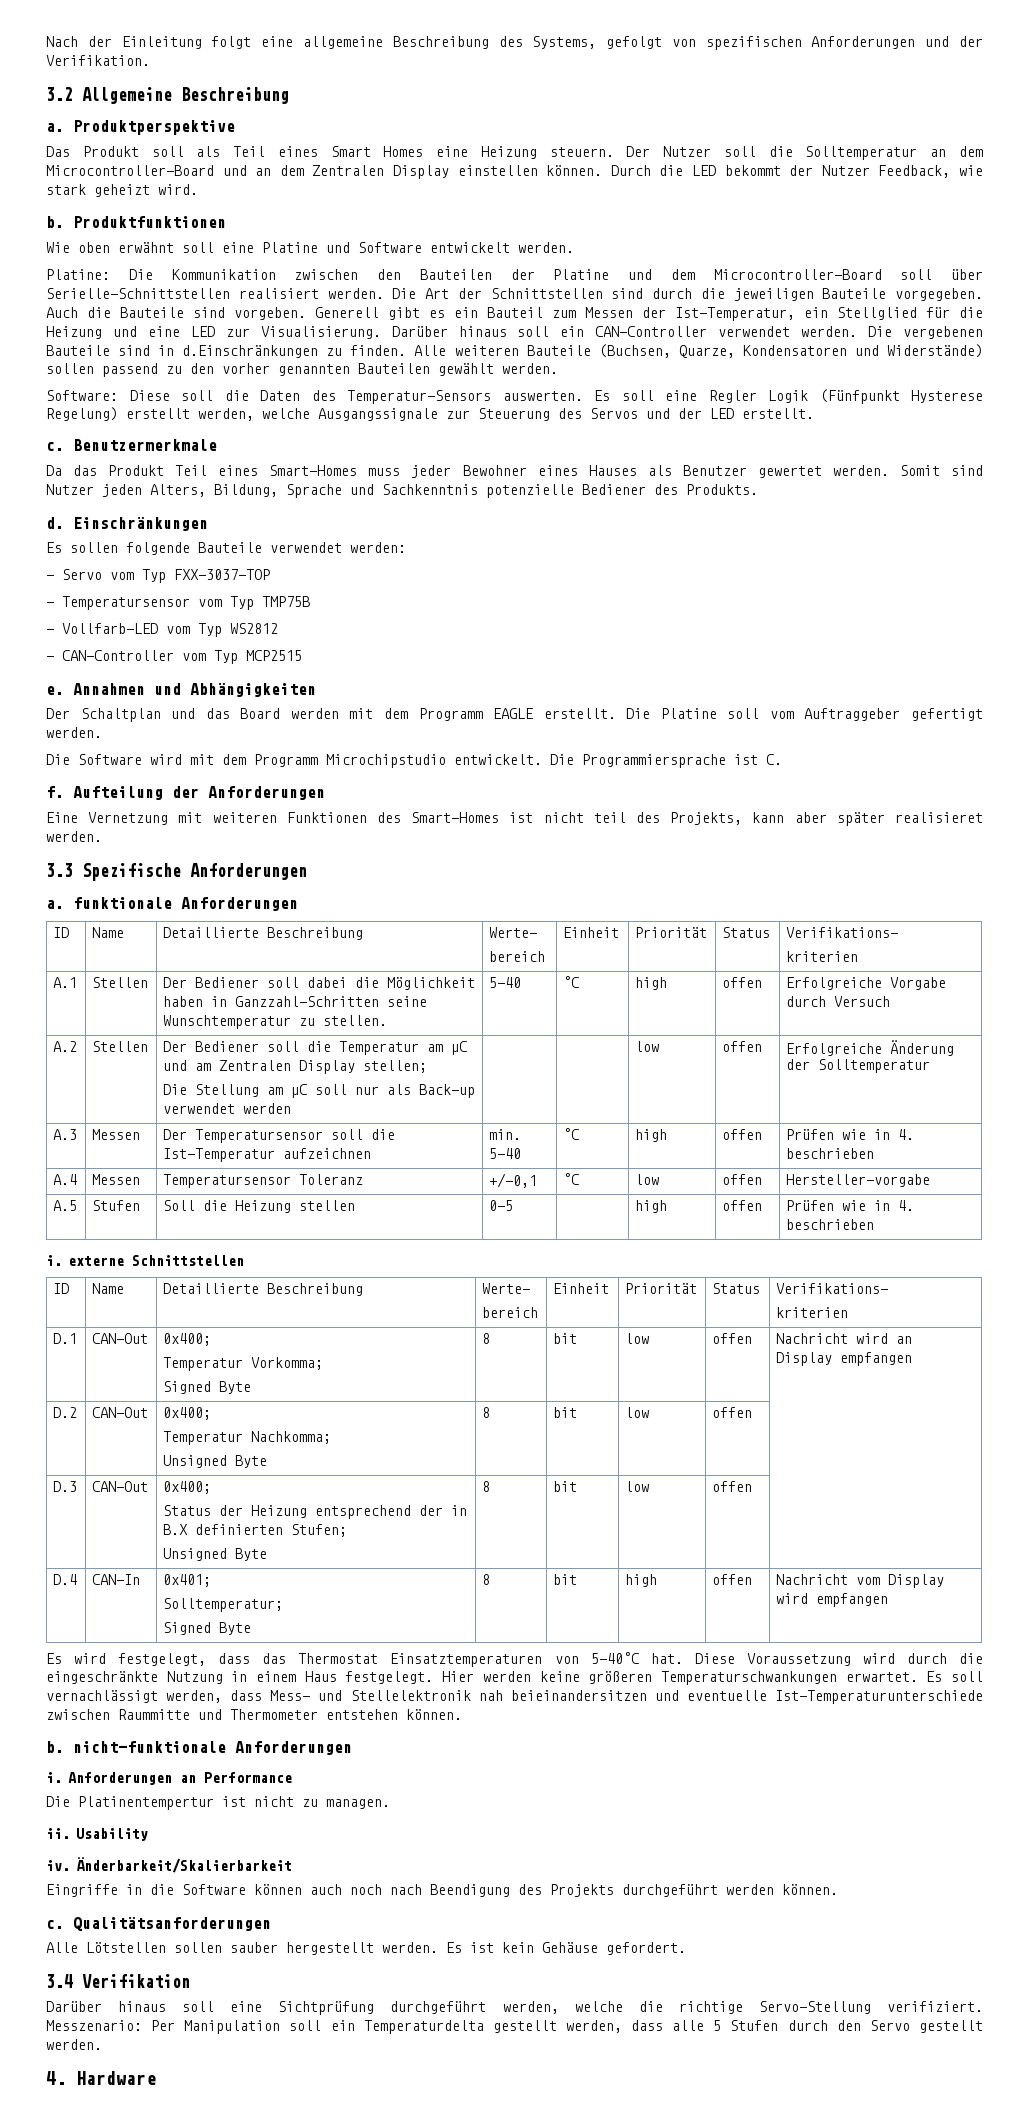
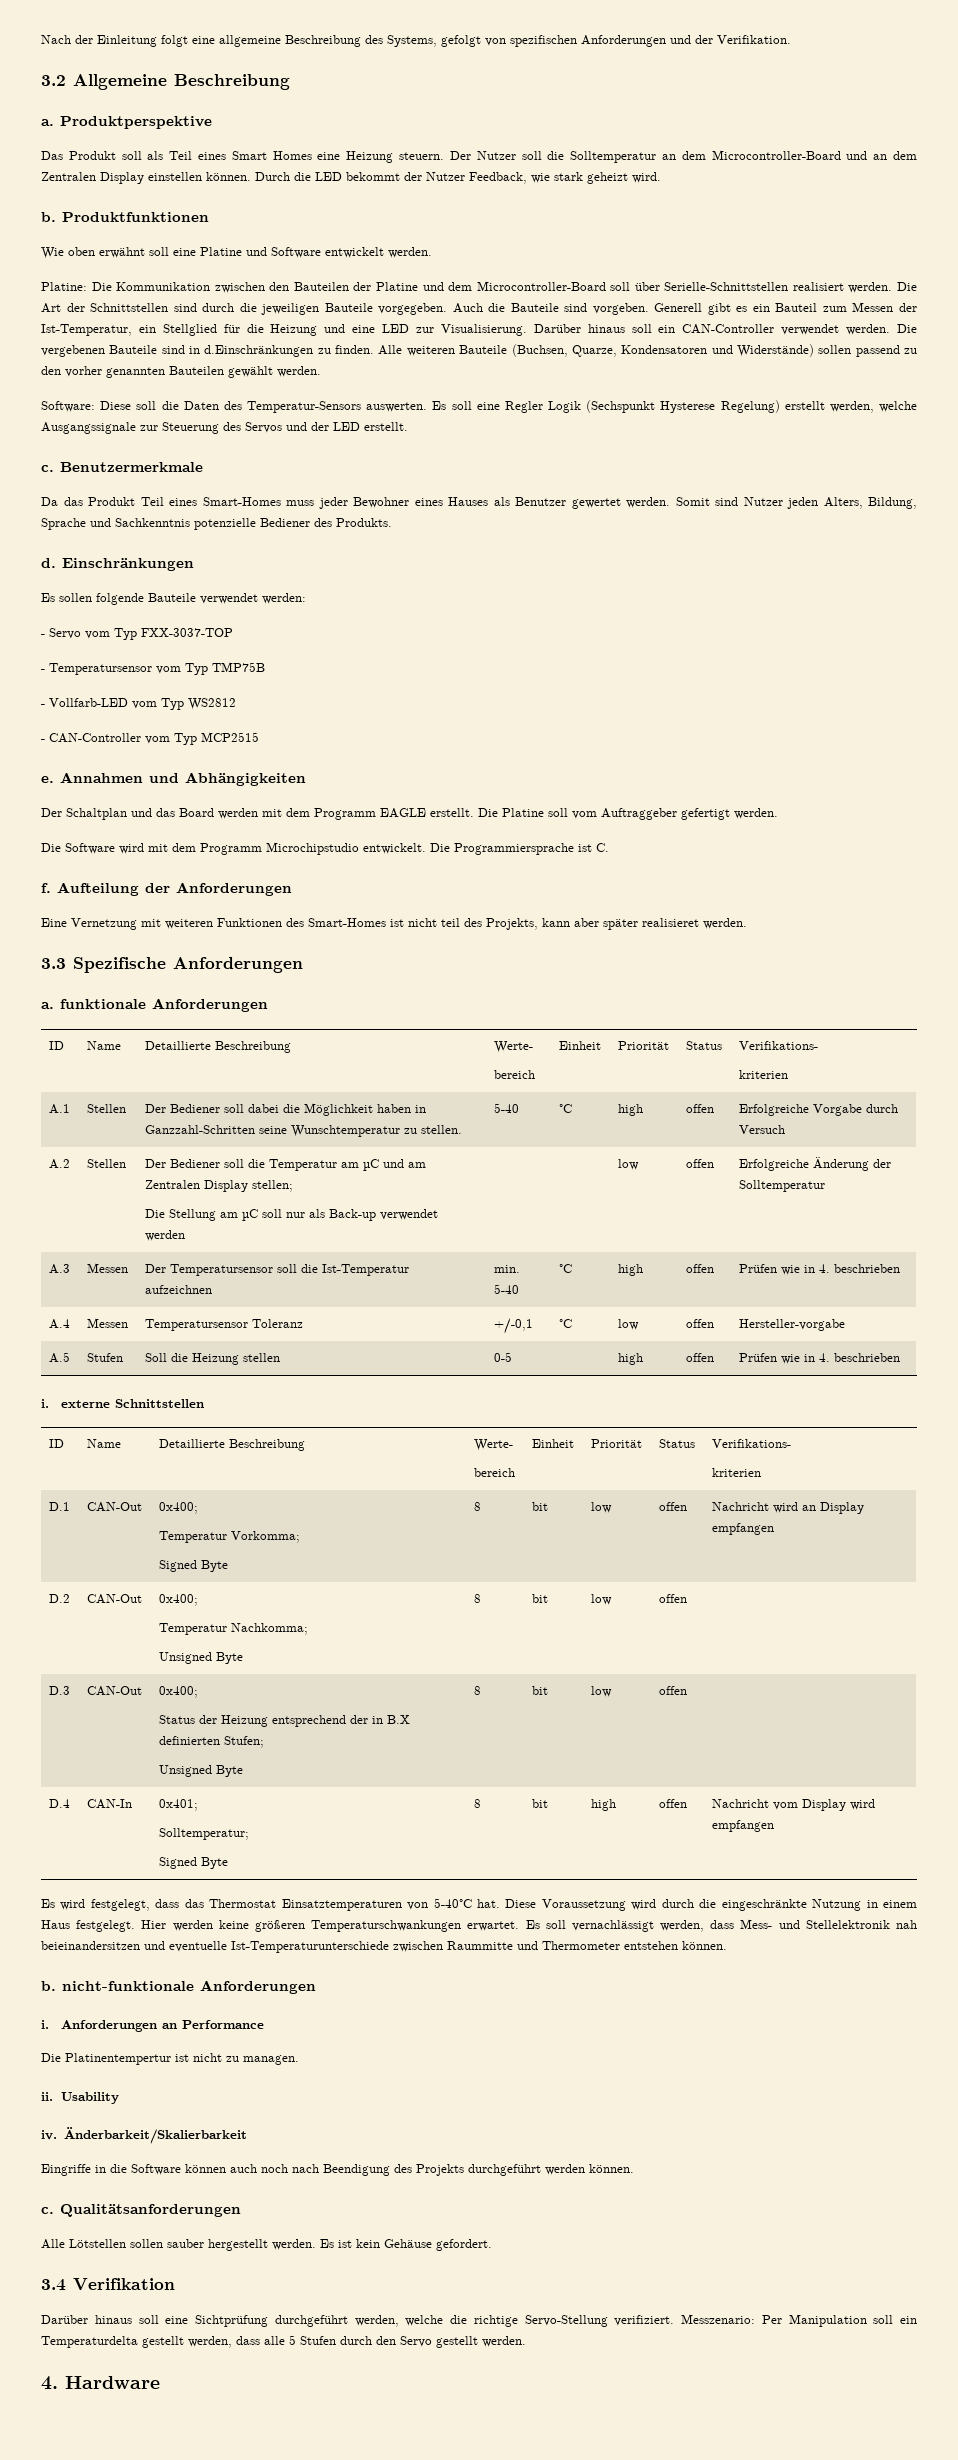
[819,389,900,404] (Fünfpunkt -> [586,400,656,413] (Sechspunkt

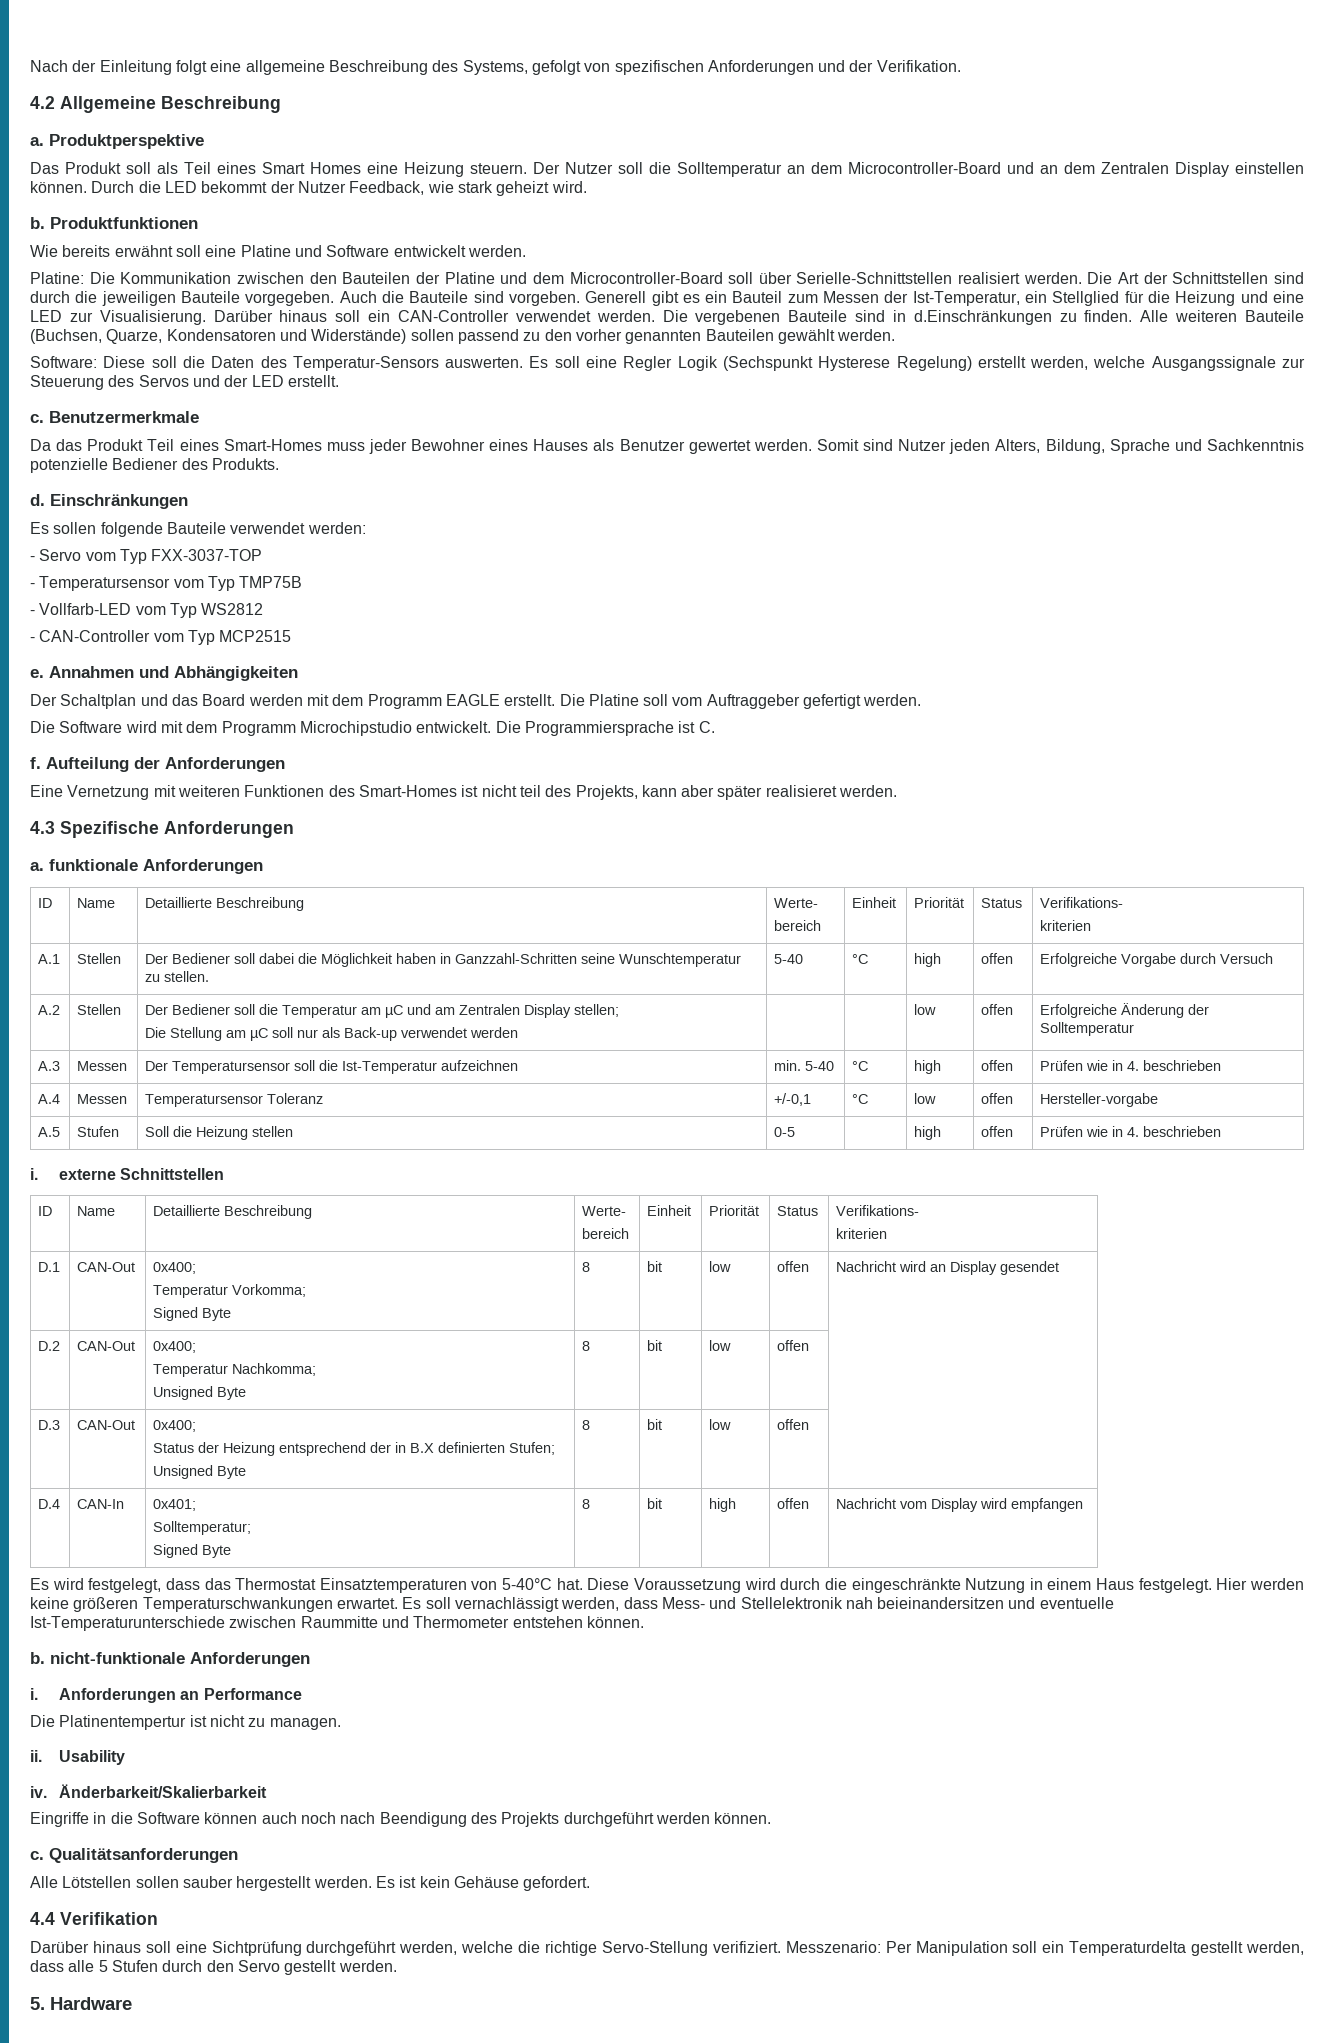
[41,75,66,86] 3.2 -> [30,96,55,109] 4.2
[68,247,95,256] oben -> [62,245,111,257] bereits
[41,958,66,969] 3.3 -> [30,821,55,834] 4.3
[712,1523,775,1535] empfangen -> [1000,1261,1060,1275] gesendet
[41,2279,66,2291] 3.4 -> [30,1912,55,1925] 4.4
[41,2376,58,2390] 4. -> [30,1997,45,2010] 5.

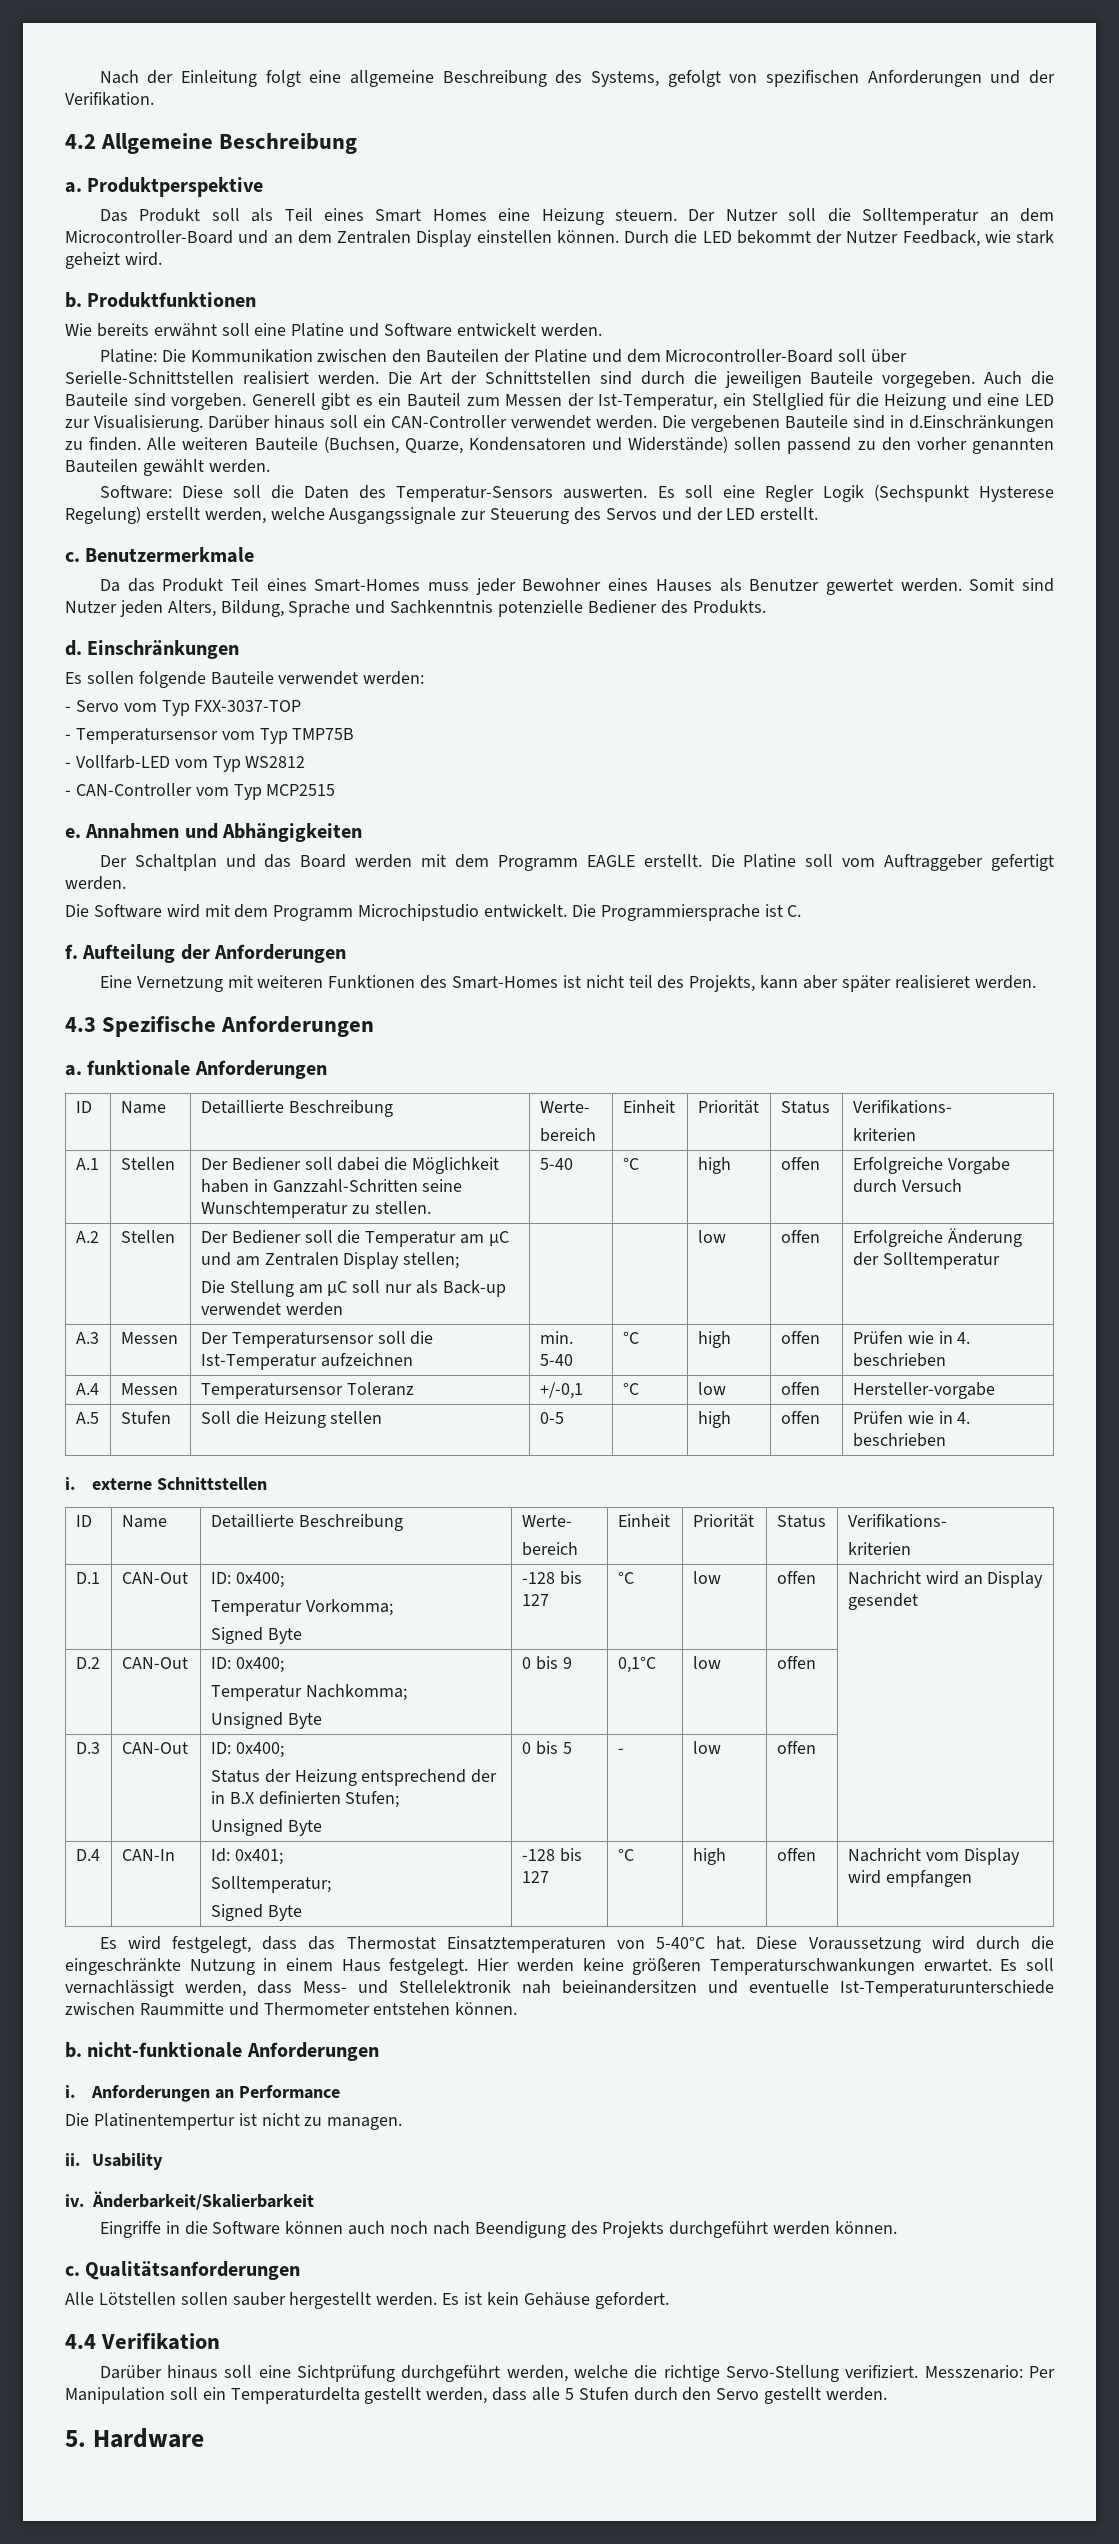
(136, 1267) none -> [210,1572,231,1584] ID:
[582,1262,591,1272] [647,1261,663,1272] 8 | bit -> [521,1571,582,1585] [521,1594,549,1606] [617,1572,634,1584] -128 bis 127 | °C
(136, 1346) none -> [210,1657,231,1669] ID:
[582,1341,591,1351] [647,1340,663,1351] 8 | bit -> [521,1656,572,1670] [617,1657,656,1673] 0 bis 9 | 0,1°C
(136, 1425) none -> [210,1742,231,1754] ID:
[582,1420,591,1430] [647,1419,663,1430] 8 | bit -> [521,1741,572,1755] [617,1748,624,1754] 0 bis 5 | -
(125, 1504) none -> [210,1848,230,1862] Id:
[582,1499,591,1509] [647,1498,663,1509] 8 | bit -> [521,1848,582,1862] [521,1871,549,1883] [617,1849,634,1861] -128 bis 127 | °C

